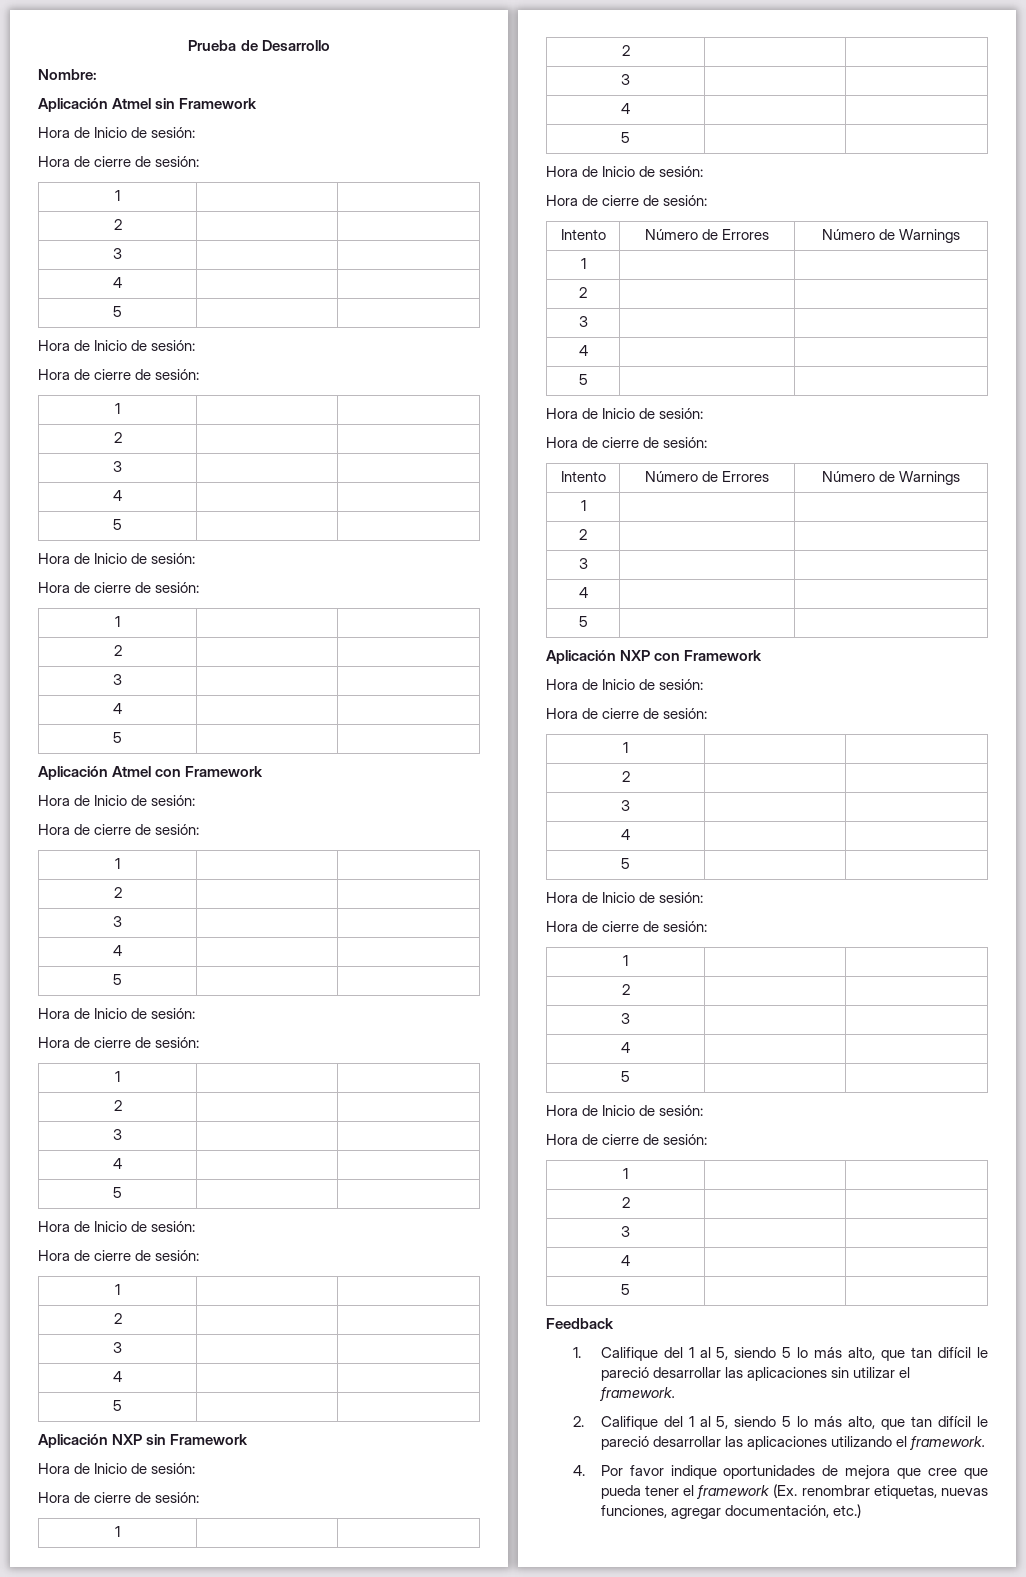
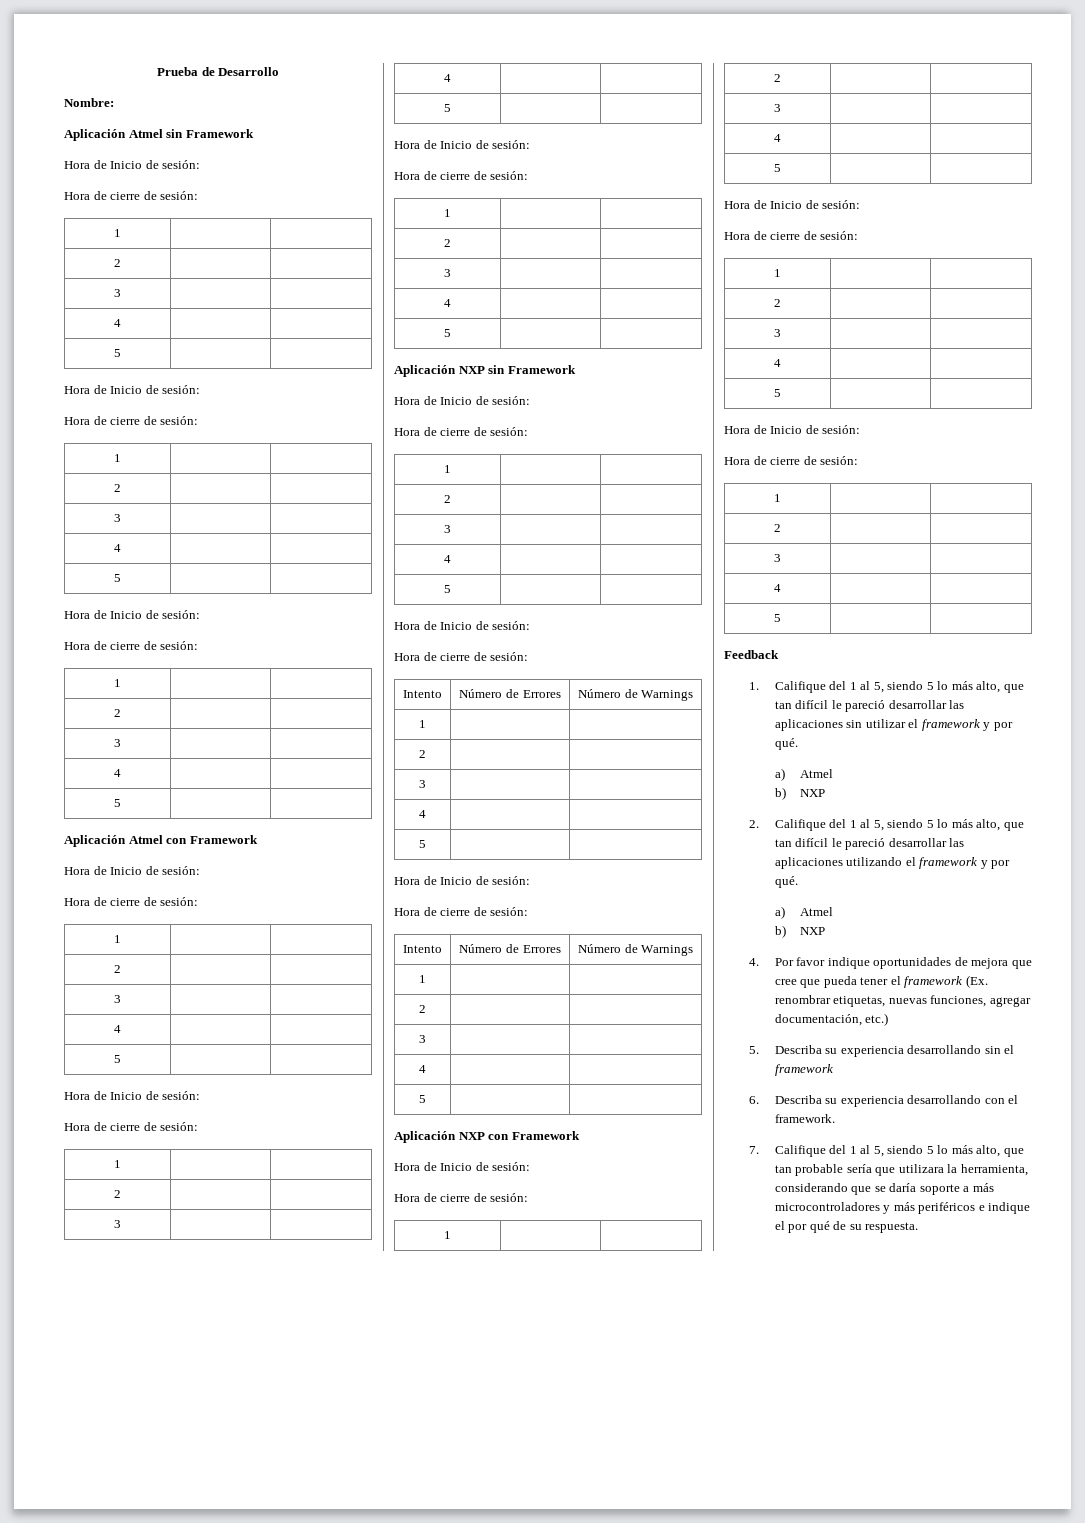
[598,1387,675,1401] framework. -> [921,719,1013,731] [774,738,798,750] [774,768,834,781] [774,787,826,800] framework y por qué. // a) Atmel // b) NXP
[908,1436,985,1450] framework. -> [919,857,1011,869] [774,876,798,888] [774,906,834,919] [774,925,826,938] framework y por qué. // a) Atmel // b) NXP
(861, 1511) none -> [749,1045,1015,1057] [774,1064,833,1076] [749,1095,1019,1107] [774,1114,835,1123] [749,1145,1024,1157] [774,1164,1028,1176] [774,1183,994,1195] [774,1202,1031,1214] [774,1221,919,1233] // 5. Describa su experiencia desarrollando sin el framework // 6. Describa su experiencia desarrollando con el framework. // 7. Califique del 1 al 5, siendo 5 lo más alto, que tan probable sería que utilizara la herramienta, considerando que se daría soporte a más microcontroladores y más periféricos e indique el por qué de su respuesta.

